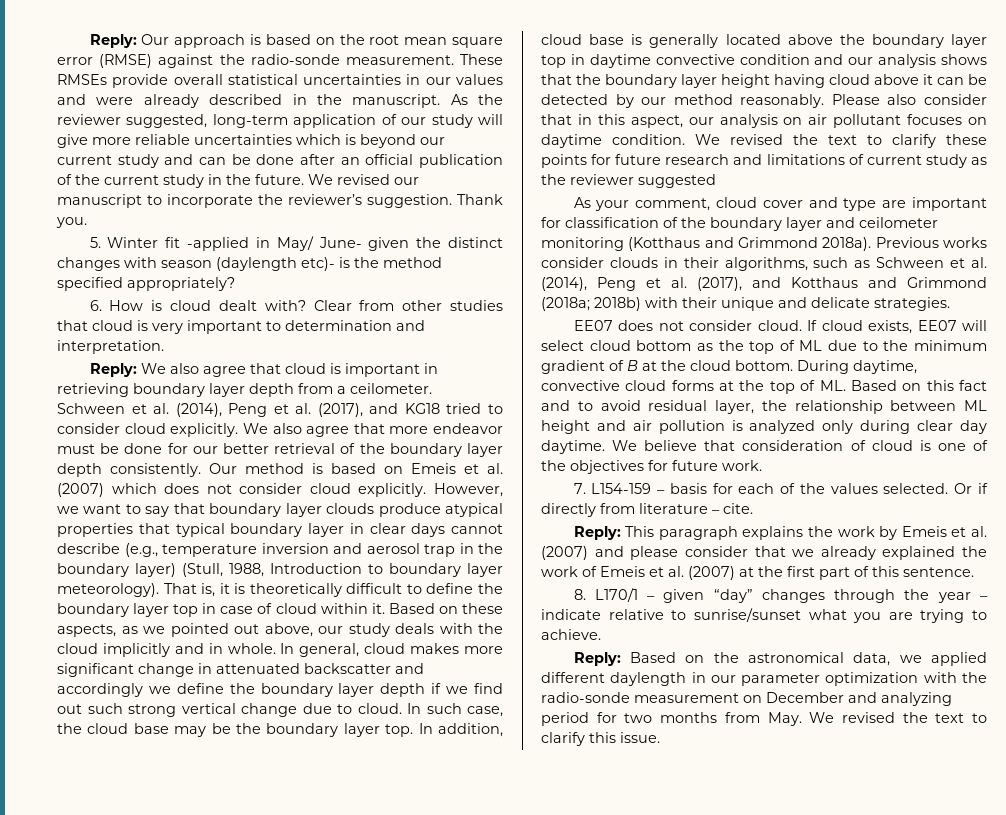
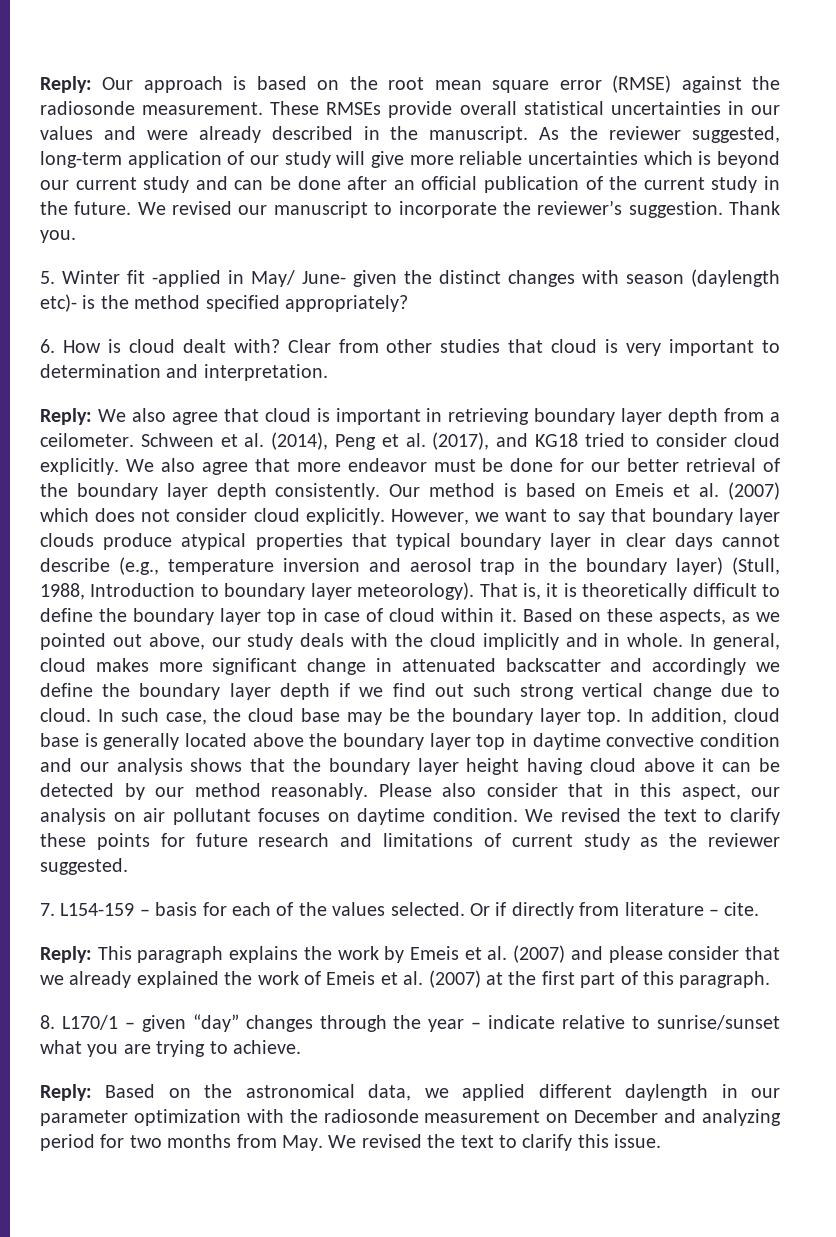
[250,54,340,65] radio-sonde -> [40,101,135,115] radiosonde
[638,174,716,188] [573,197,987,211] [541,217,938,231] [541,237,987,251] [541,257,988,271] [541,277,987,291] [541,297,950,311] [573,320,988,334] [541,340,987,354] [541,360,917,374] [541,380,987,394] [541,400,987,414] [541,420,988,434] [541,440,988,454] [541,460,762,474] suggested // As your comment, cloud cover and type are important for classification of the boundary layer and ceilometer monitoring (Kotthaus and Grimmond 2018a). Previous works consider clouds in their algorithms, such as Schween et al. (2014), Peng et al. (2017), and Kotthaus and Grimmond (2018a; 2018b) with their unique and delicate strategies. // EE07 does not consider cloud. If cloud exists, EE07 will select cloud bottom as the top of ML due to the minimum gradient of B at the cloud bottom. During daytime, convective cloud forms at the top of ML. Based on this fact and to avoid residual layer, the relationship between ML height and air pollution is analyzed only during clear day daytime. We believe that consideration of cloud is one of the objectives for future work. -> [40,858,128,875] suggested.
[903,567,974,577] sentence. -> [679,971,771,988] paragraph.
[541,692,630,703] radio-sonde -> [323,1109,419,1123] radiosonde

